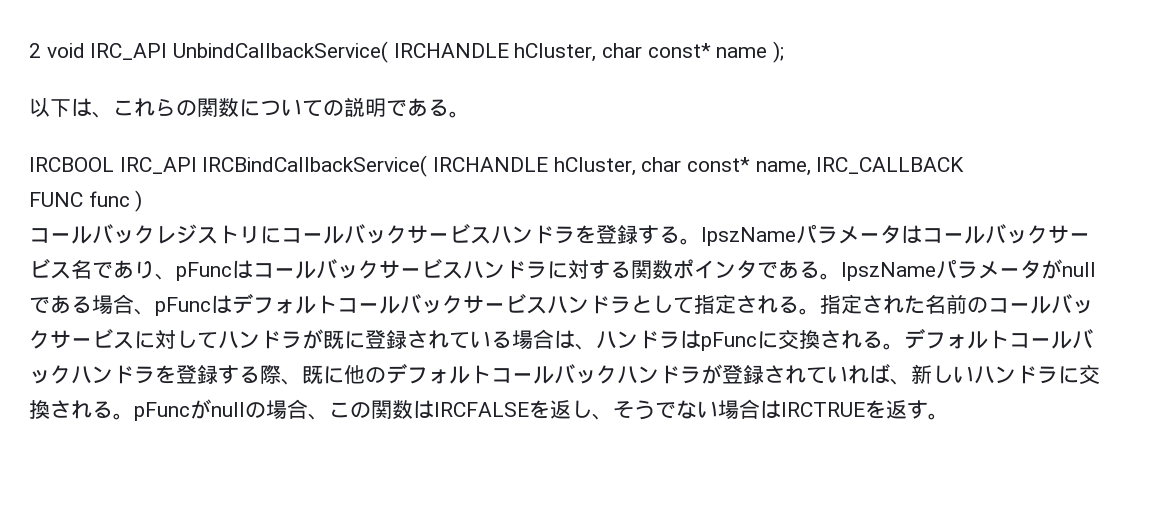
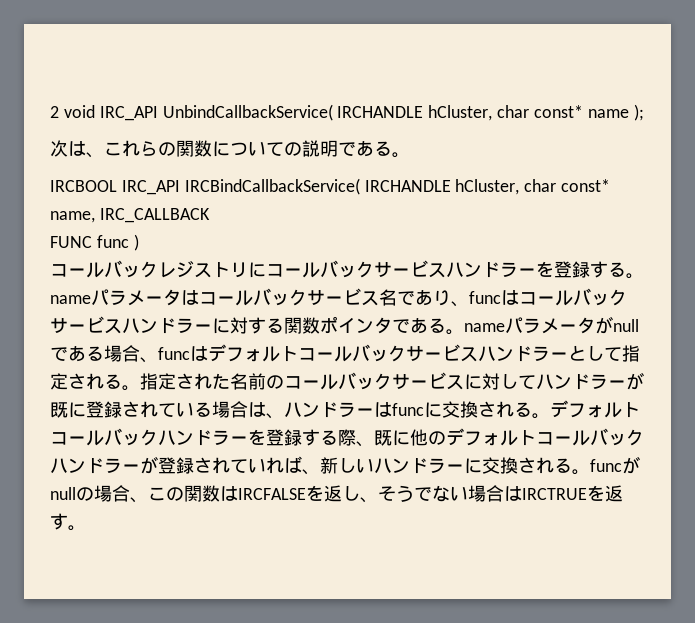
[29,98,71,117] 以下 -> [50,140,68,157] 次
(575, 235) none -> [518,268,536,276] ー
[701,227,796,246] lpszName -> [50,295,91,304] name
[176,262,232,281] pFunc -> [469,291,501,304] func
(547, 270) none -> [194,324,212,332] ー
[841,262,936,281] lpszName -> [464,323,505,332] name
[155,297,211,316] pFunc -> [158,347,190,360] func
(631, 305) none -> [550,352,568,360] ー
(302, 340) none -> [608,380,626,388] ー
[680,330,757,351] はpFunc -> [356,402,424,417] ーはfunc
(155, 375) none -> [230,436,248,444] ー
(701, 375) none -> [122,464,140,472] ー
[1058,364,1100,385] [29,400,190,421] に交換される。pFunc -> [446,457,622,475] ーに交換される。func

